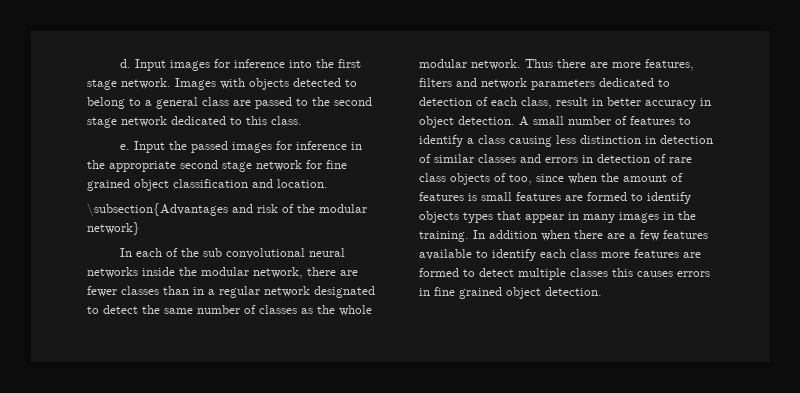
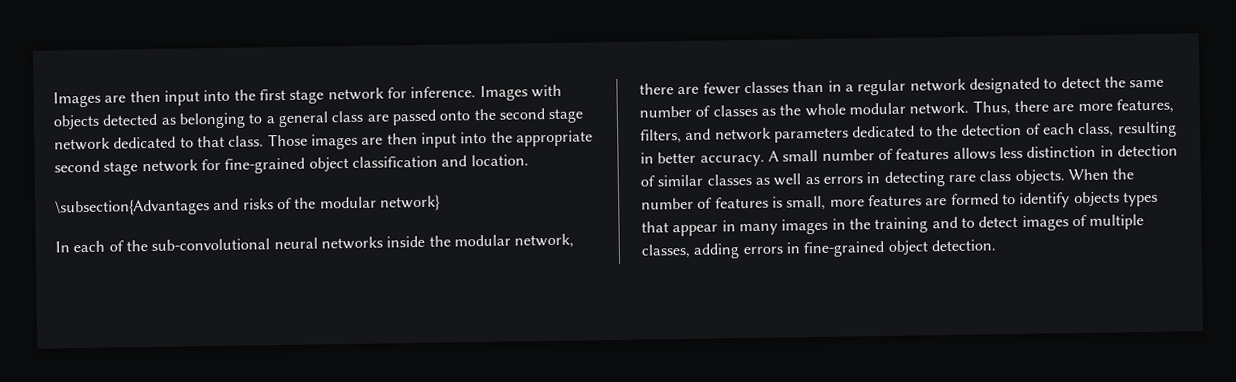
[119,59,285,71] d. Input images for inference -> [53,90,200,108] Images are then input
[121,78,171,89] network. -> [327,86,477,101] network for inference.
[345,79,357,87] [87,97,125,109] to belong -> [160,112,246,129] as belonging
[296,98,308,106] to -> [439,110,471,121] onto
[246,116,267,125] this -> [196,135,225,148] that
[119,141,362,153] // e. Input the passed images for inference in -> [267,131,488,150] Those images are then input into
[326,160,347,169] [87,179,130,191] fine grained -> [224,157,306,174] fine-grained
[257,204,278,213] risk -> [242,198,274,210] risks
[202,248,305,259] sub convolutional -> [151,238,271,252] sub-convolutional
[525,59,553,68] Thus -> [972,100,1011,116] Thus,
[419,78,452,87] filters -> [640,129,682,144] filters,
(670, 83) none -> [935,124,958,137] the
[556,97,588,106] result -> [1117,121,1177,138] resulting
[645,98,711,109] [419,116,515,128] accuracy in object detection. -> [699,154,765,167] accuracy.
[679,117,691,125] [419,135,552,147] to identify a class causing -> [952,147,996,160] allows
[520,154,692,163] [419,173,667,185] and errors in detection of rare class objects of too, since when the amount -> [754,168,1135,188] [641,197,694,210] as well as errors in detecting rare class objects. When the number
[481,192,512,201] small -> [786,195,865,211] small, more
[419,230,708,242] [419,249,701,261] [419,268,710,280] [419,287,502,299] training. In addition when there are a few features available to identify each class more features are formed to detect multiple classes this causes errors in fine grained -> [874,214,1145,234] [641,241,886,259] training and to detect images of multiple classes, adding errors in fine-grained

